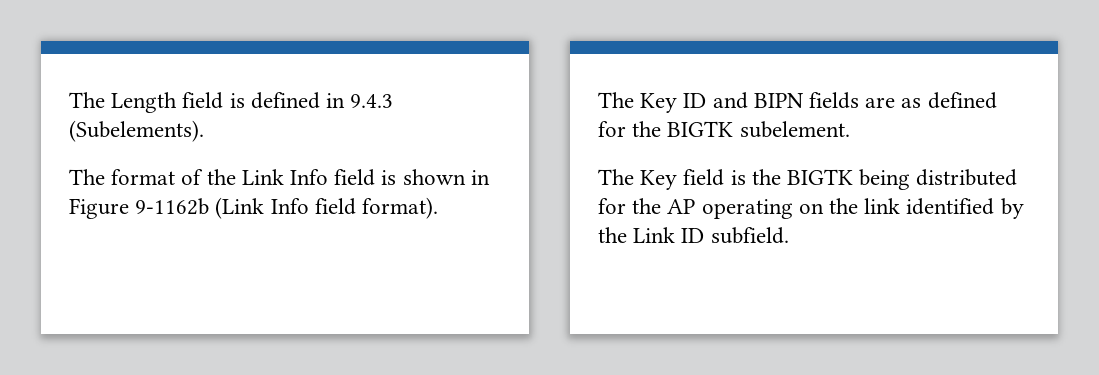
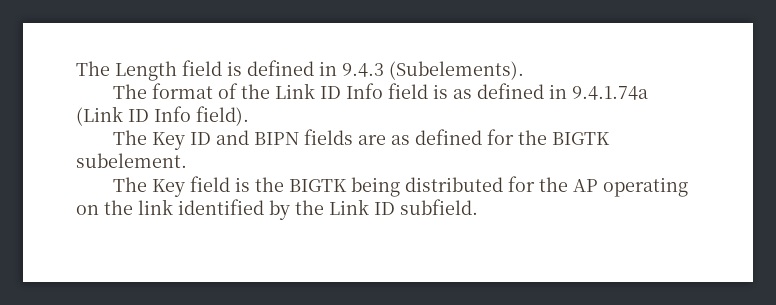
(284, 177) none -> [320,86,342,99] ID
[402,169,490,185] [69,197,439,219] shown in Figure 9-1162b (Link Info field format). -> [453,83,649,100] [76,106,249,126] as defined in 9.4.1.74a (Link ID Info field).

